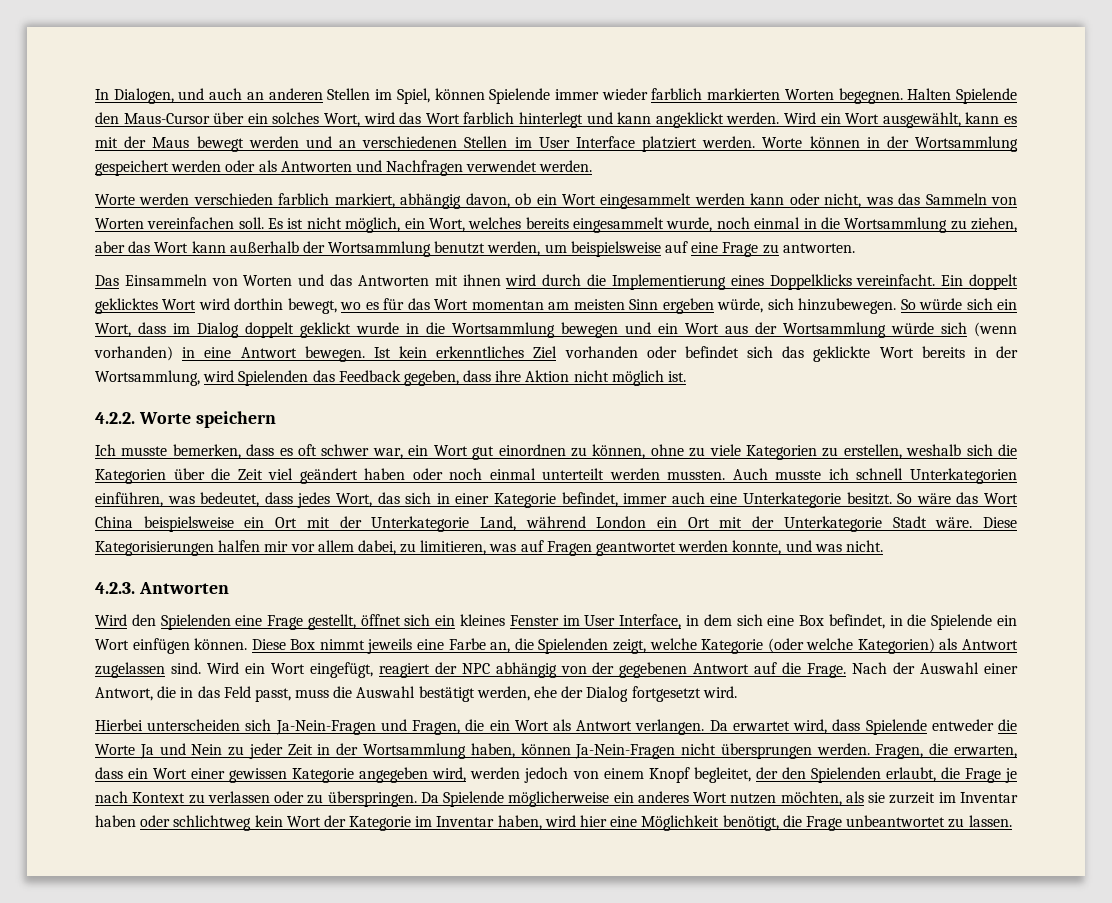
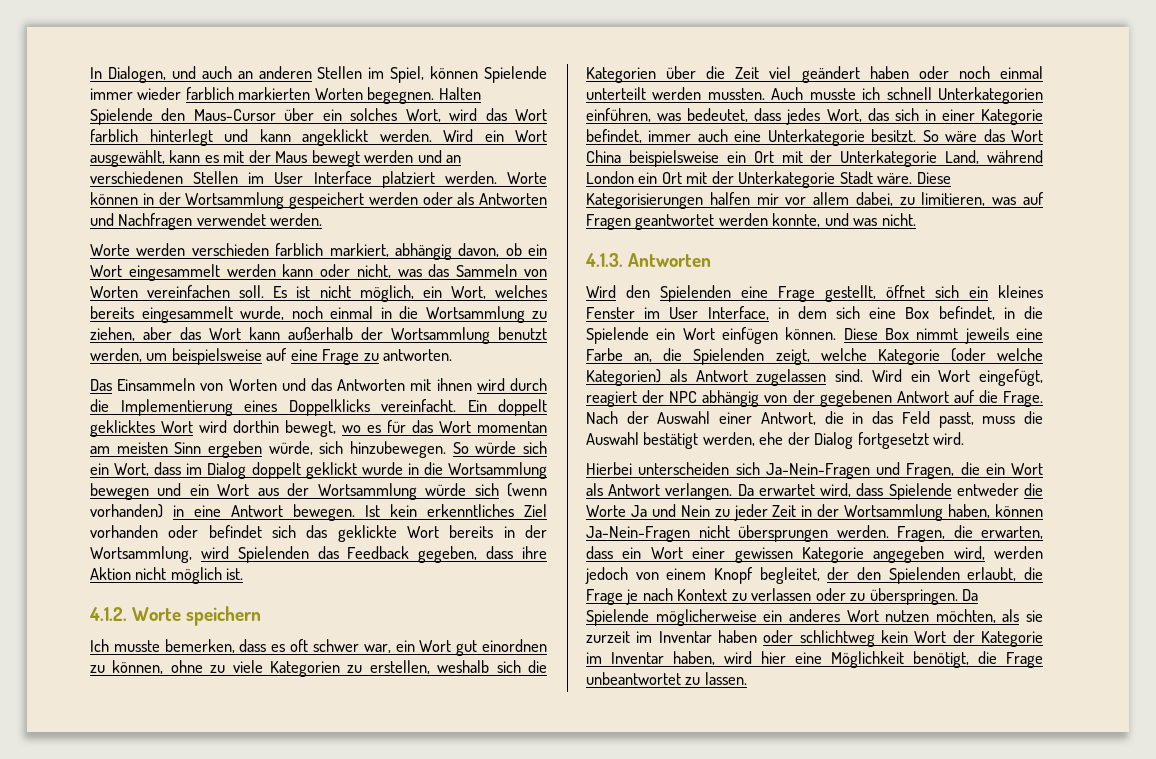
[95,412,135,424] 4.2.2. -> [89,607,127,621] 4.1.2.
[95,582,135,594] 4.2.3. -> [585,253,623,267] 4.1.3.

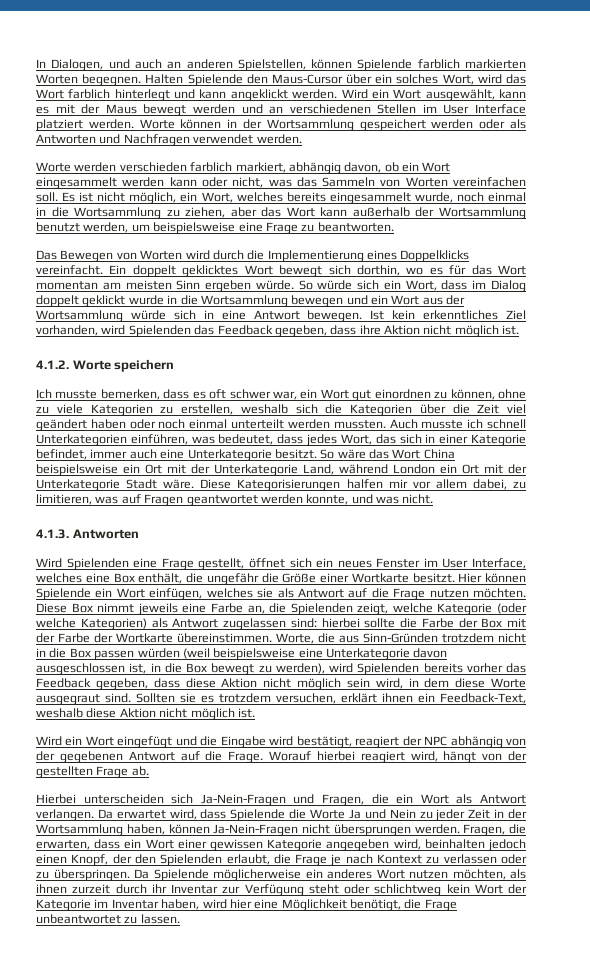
[317,66,547,83] [90,87,182,100] Stellen im Spiel, können Spielende immer wieder -> [237,59,413,71] Spielstellen, können Spielende
[266,348,288,361] auf -> (236, 228) none
[383,349,453,361] antworten. -> [317,222,394,232] beantworten.
[117,378,472,391] Einsammeln von Worten und das Antworten mit ihnen -> [60,250,183,262] Bewegen von Worten
[198,420,336,437] wird dorthin bewegt, -> [279,265,400,277] bewegt sich dorthin,
[268,441,446,458] würde, sich hinzubewegen. -> [255,280,294,290] würde.
[507,483,547,497] [90,504,163,518] (wenn vorhanden) -> (196, 315) none
[90,525,548,542] [90,546,192,563] vorhanden oder befindet sich das geklickte Wort bereits in der Wortsammlung, -> [36,325,98,336] vorhanden,
[626,285,650,298] den -> (62, 563) none
[998,285,1043,298] kleines -> [337,560,372,568] neues
[777,306,1043,320] [586,327,837,344] in dem sich eine Box befindet, in die Spielende ein Wort einfügen können. -> [36,573,526,585] [36,588,527,600] welches eine Box enthält, die ungefähr die Größe einer Wortkarte besitzt. Hier können Spielende ein Wort einfügen, welches sie als Antwort auf die Frage nutzen möchten.
[835,369,1043,386] sind. Wird ein Wort eingefügt, -> [290,618,526,628] [36,633,526,644] [36,648,448,660] [36,663,526,675] [36,678,526,690] [36,693,526,705] [36,708,255,720] [36,736,352,748] sind: hierbei sollte die Farbe der Box mit der Farbe der Wortkarte übereinstimmen. Worte, die aus Sinn-Gründen trotzdem nicht in die Box passen würden (weil beispielsweise eine Unterkategorie davon ausgeschlossen ist, in die Box bewegt zu werden), wird Spielenden bereits vorher das Feedback gegeben, dass diese Aktion nicht möglich sein wird, in dem diese Worte ausgegraut sind. Sollten sie es trotzdem versuchen, erklärt ihnen ein Feedback-Text, weshalb diese Aktion nicht möglich ist. // Wird ein Wort eingefügt und die Eingabe wird bestätigt,
[586,411,1043,428] [586,432,965,449] Nach der Auswahl einer Antwort, die in das Feld passt, muss die Auswahl bestätigt werden, ehe der Dialog fortgesetzt wird. -> [269,751,527,763] [36,766,149,778] Worauf hierbei reagiert wird, hängt von der gestellten Frage ab.
[956,483,1019,496] entweder -> (286, 815) none
[994,546,1043,559] [585,567,820,584] werden jedoch von einem Knopf begleitet, -> [424,839,526,851] [36,854,109,866] beinhalten jedoch einen Knopf,
[1026,610,1043,622] [586,630,758,643] sie zurzeit im Inventar haben -> [36,884,339,896] ihnen zurzeit durch ihr Inventar zur Verfügung steht

